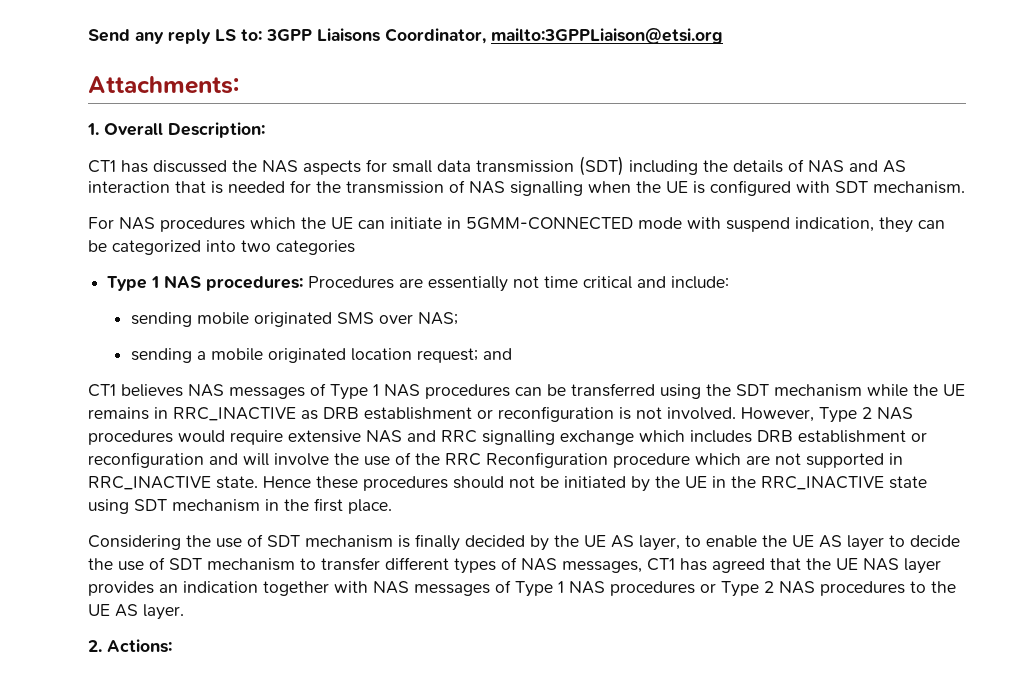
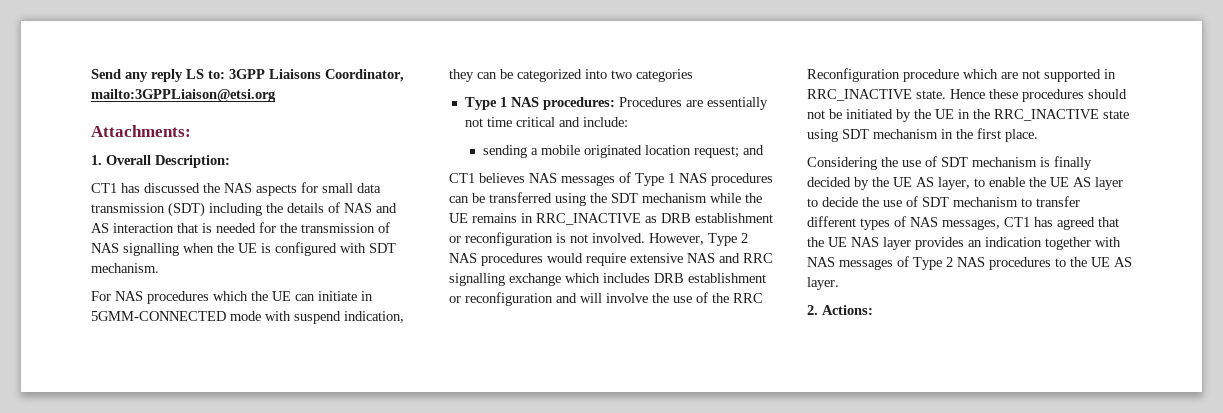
[131,312,459,327] // sending mobile originated SMS over NAS; -> (628, 122) none
[558,581,759,597] 1 NAS procedures or Type -> (942, 263) none

